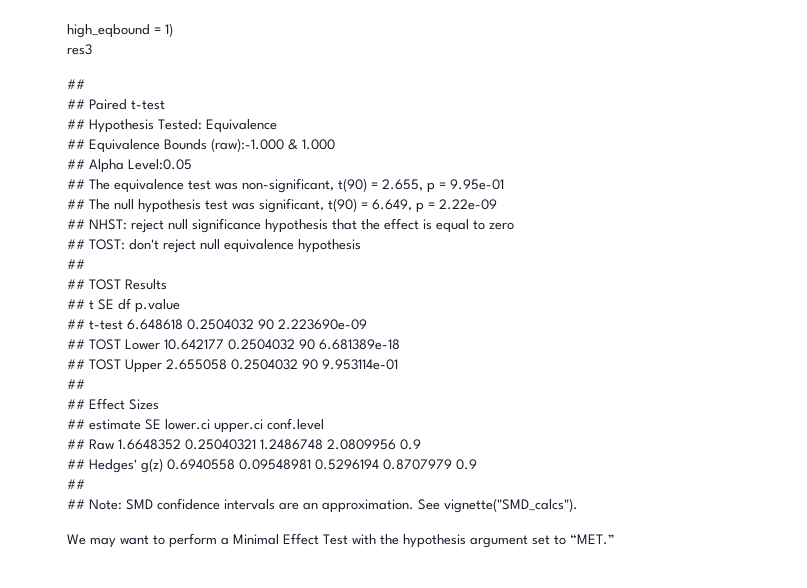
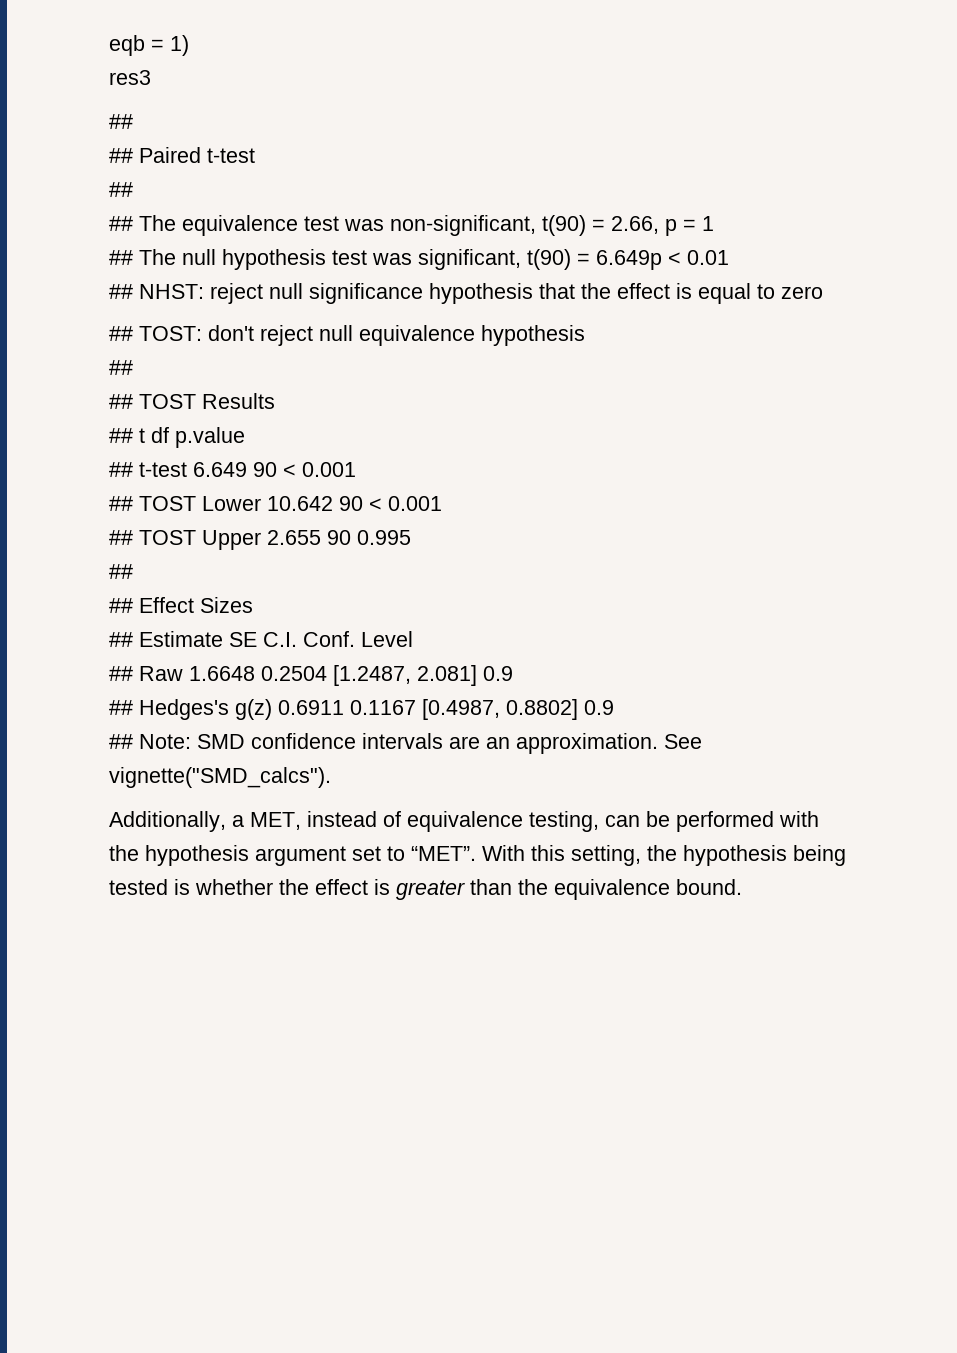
[67,24,150,38] high_eqbound -> [109,35,145,56] eqb
[89,119,277,133] [67,138,335,153] [67,159,192,173] Hypothesis Tested: Equivalence // ## Equivalence Bounds (raw):-1.000 & 1.000 // ## Alpha Level:0.05 -> (133, 189) none
[382,179,504,193] 2.655, p = 9.95e-01 -> [611,216,714,236] 2.66, p = 1
[372,199,497,213] 6.649, p = 2.22e-09 -> [596,250,729,270] 6.649p < 0.01
[98,299,114,310] SE -> (145, 435) none
[127,319,367,330] 6.648618 0.2504032 90 2.223690e-09 -> [193,462,356,477] 6.649 90 < 0.001
[164,339,400,350] 10.642177 0.2504032 90 6.681389e-18 -> [267,496,442,511] 10.642 90 < 0.001
[166,359,398,370] 2.655058 0.2504032 90 9.953114e-01 -> [267,530,411,545] 2.655 90 0.995
[89,418,324,433] [67,439,421,450] [67,458,477,473] [67,479,85,489] [67,499,85,509] estimate SE lower.ci upper.ci conf.level // ## Raw 1.6648352 0.25040321 1.2486748 2.0809956 0.9 // ## Hedges' g(z) 0.6940558 0.09548981 0.5296194 0.8707979 0.9 // ## // ## -> [139,631,413,647] [109,665,513,686] [109,699,614,720] [109,734,133,749] Estimate SE C.I. Conf. Level // ## Raw 1.6648 0.2504 [1.2487, 2.081] 0.9 // ## Hedges's g(z) 0.6911 0.1167 [0.4987, 0.8802] 0.9 // ##
[67,533,348,548] We may want to perform a Minimal Effect Test -> [109,811,774,832] Additionally, a MET, instead of equivalence testing, can be performed
[570,534,615,545] “MET.” -> [411,845,846,866] [109,879,742,900] “MET”. With this setting, the hypothesis being tested is whether the effect is greater than the equivalence bound.

